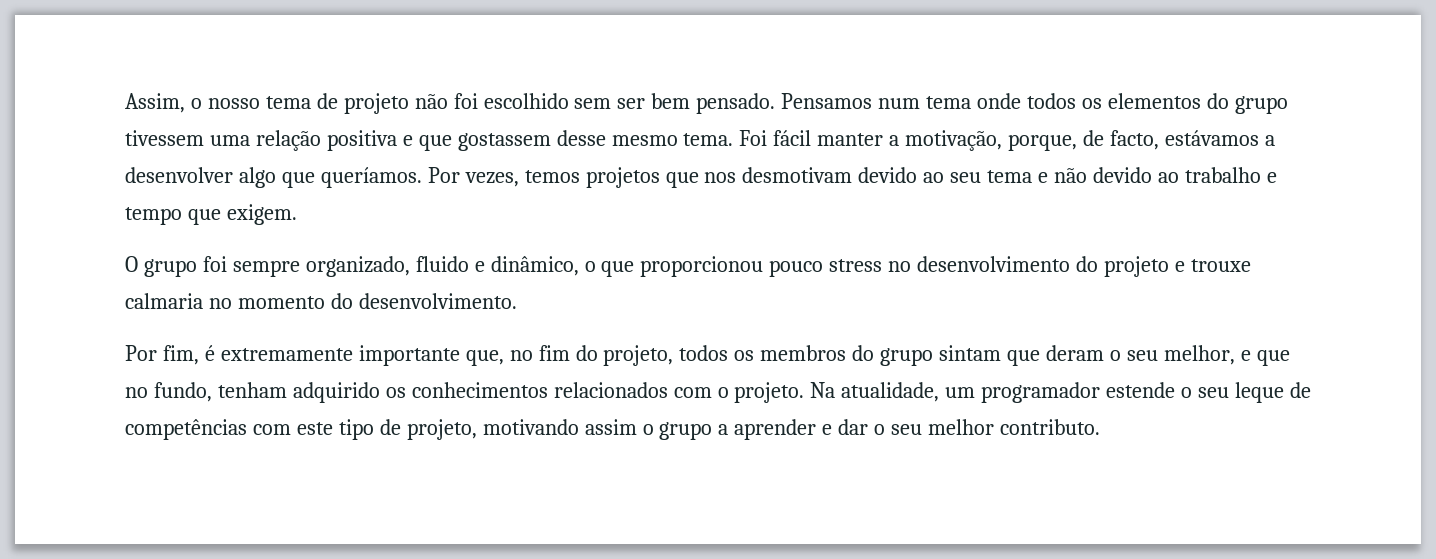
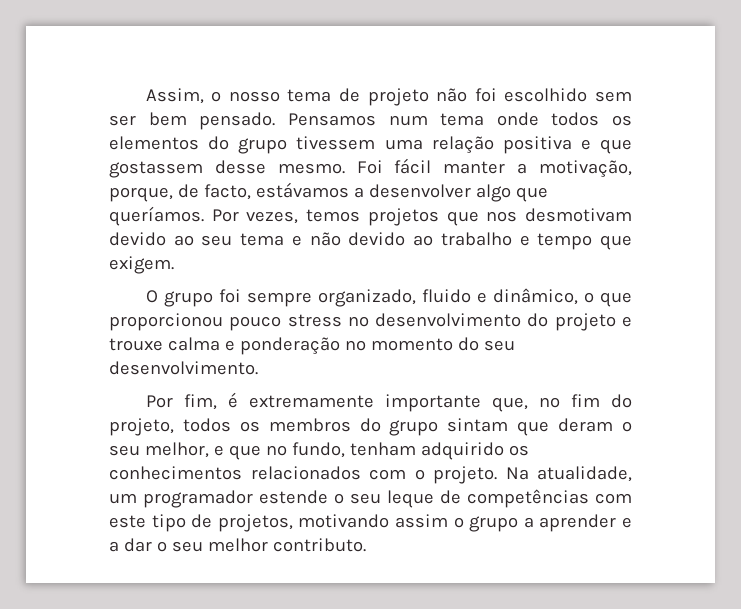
[611,133,734,146] mesmo tema. -> [277,163,345,174] mesmo.
[125,293,203,309] calmaria -> [167,337,340,355] calma e ponderação
(353, 301) none -> [483,340,515,351] seu
[406,419,477,440] projeto, -> [217,514,293,532] projetos,
(833, 429) none -> [109,541,119,552] a

